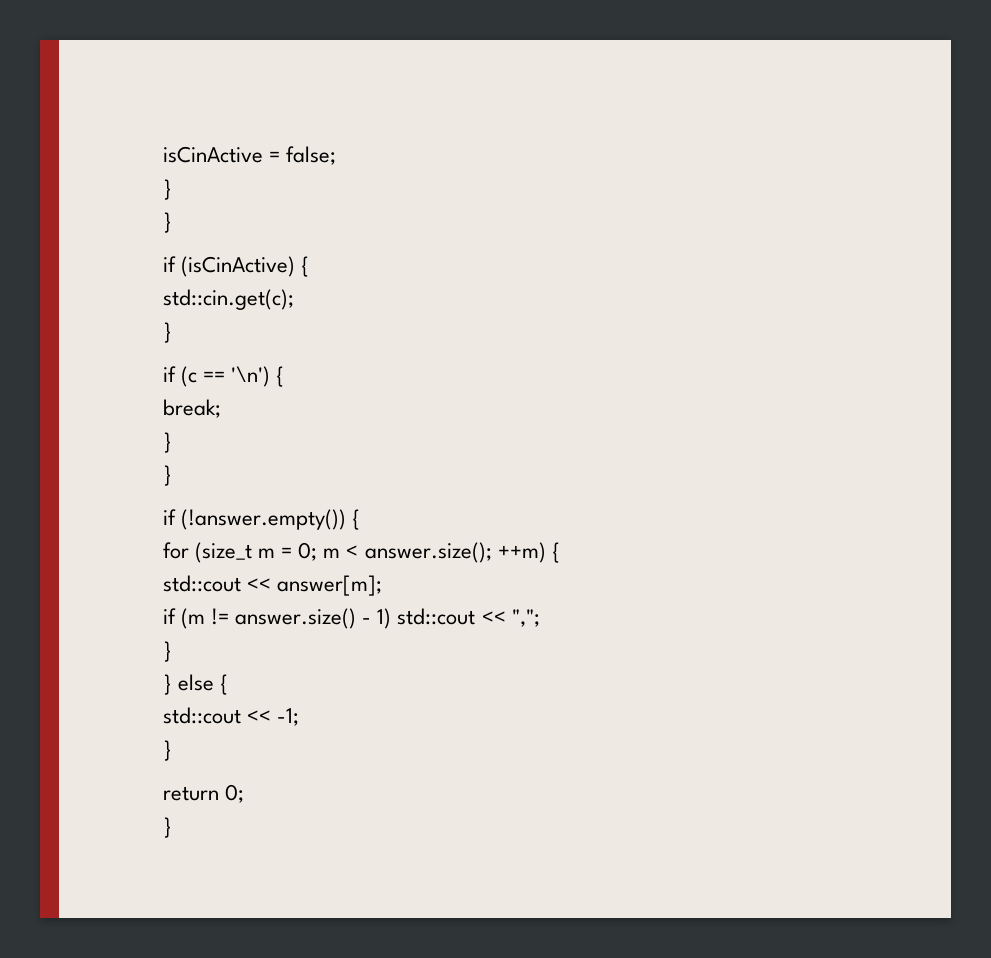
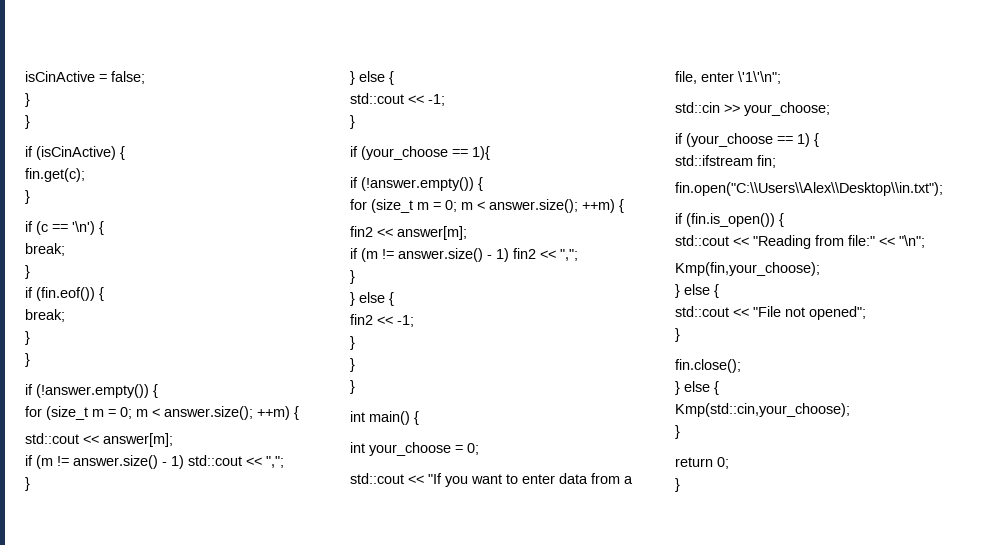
[163,289,294,310] std::cin.get(c); -> [25,168,85,182] fin.get(c);
(172, 442) none -> [25,287,104,301] [25,309,65,322] [25,331,30,345] // if (fin.eof()) { // break; // }
(172, 750) none -> [350,146,490,160] [350,177,483,191] [350,199,624,213] [350,226,467,240] [350,248,578,262] [350,270,355,284] [350,292,394,306] [350,314,414,327] [350,336,355,350] [350,358,355,372] [350,380,355,394] [350,411,419,425] [350,442,479,456] [350,473,633,487] [675,71,781,84] [675,102,830,116] [675,133,819,147] [675,155,776,168] [675,182,943,196] [675,213,784,227] [675,235,925,249] [675,262,820,276] [675,284,719,298] [675,306,866,320] [675,328,680,342] [675,359,741,373] [675,381,719,395] [675,403,850,417] [675,425,680,439] // if (your_choose == 1){ // if (!answer.empty()) { // for (size_t m = 0; m < answer.size(); ++m) { // fin2 << answer[m]; // if (m != answer.size() - 1) fin2 << ","; // } // } else { // fin2 << -1; // } // } // } // int main() { // int your_choose = 0; // std::cout << "If you want to enter data from a file, enter \'1\'\n"; // std::cin >> your_choose; // if (your_choose == 1) { // std::ifstream fin; // fin.open("C:\\Users\\Alex\\Desktop\\in.txt"); // if (fin.is_open()) { // std::cout << "Reading from file:" << "\n"; // Kmp(fin,your_choose); // } else { // std::cout << "File not opened"; // } // fin.close(); // } else { // Kmp(std::cin,your_choose); // }

